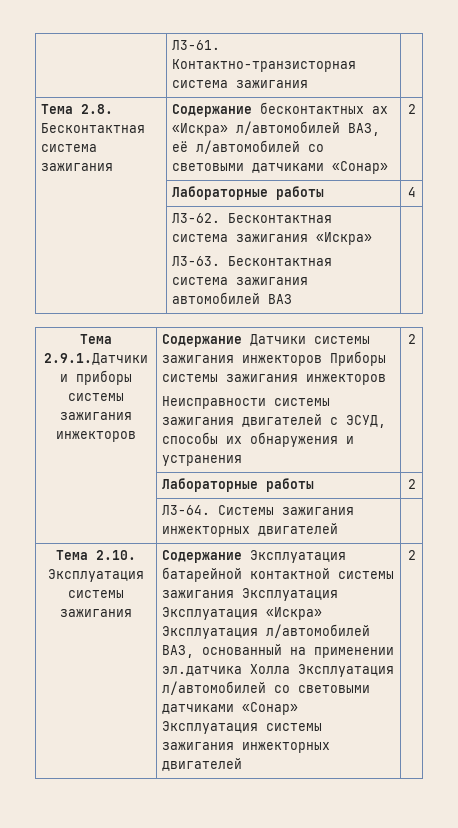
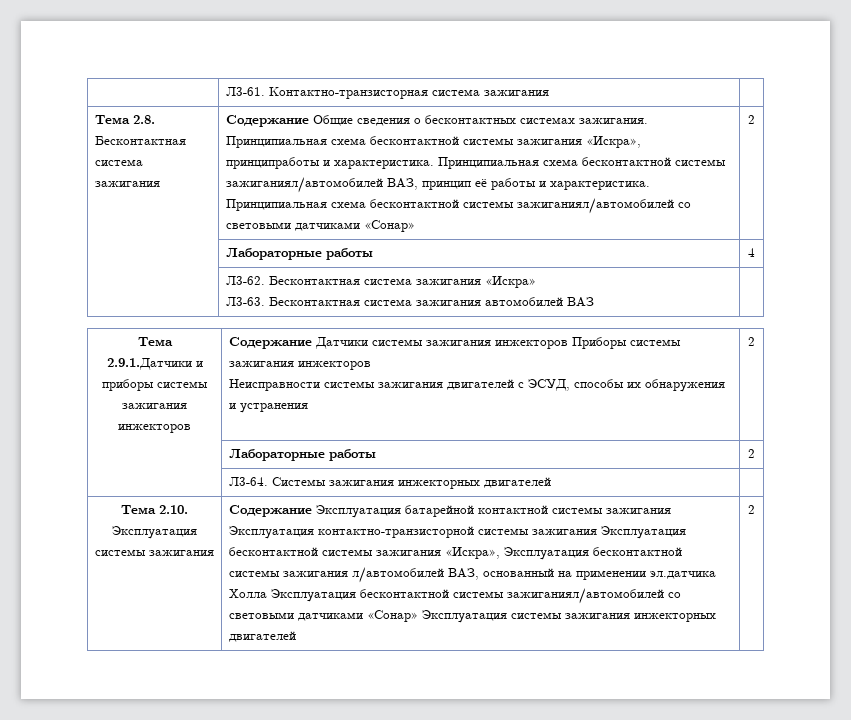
[260,102,389,114] [172,121,381,136] [172,140,301,154] бесконтактных ах «Искра» л/автомобилей ВАЗ, её л/автомобилей -> [312,115,648,126] [225,136,641,148] [225,157,726,169] [225,177,650,193] [225,198,674,214] Общие сведения о бесконтактных системах зажигания. Принципиальная схема бесконтактной системы зажигания «Искра», принципработы и характеристика. Принципиальная схема бесконтактной системы зажиганиял/автомобилей ВАЗ, принцип её работы и характеристика. Принципиальная схема бесконтактной системы зажиганиял/автомобилей
[162,607,323,620] [162,626,259,639] Эксплуатация «Искра» Эксплуатация -> [317,526,686,539] [228,547,682,560] [228,570,348,577] контактно-транзисторной системы зажигания Эксплуатация бесконтактной системы зажигания «Искра», Эксплуатация бесконтактной системы зажигания
[162,681,267,695] л/автомобилей -> [359,588,664,604] бесконтактной системы зажиганиял/автомобилей

